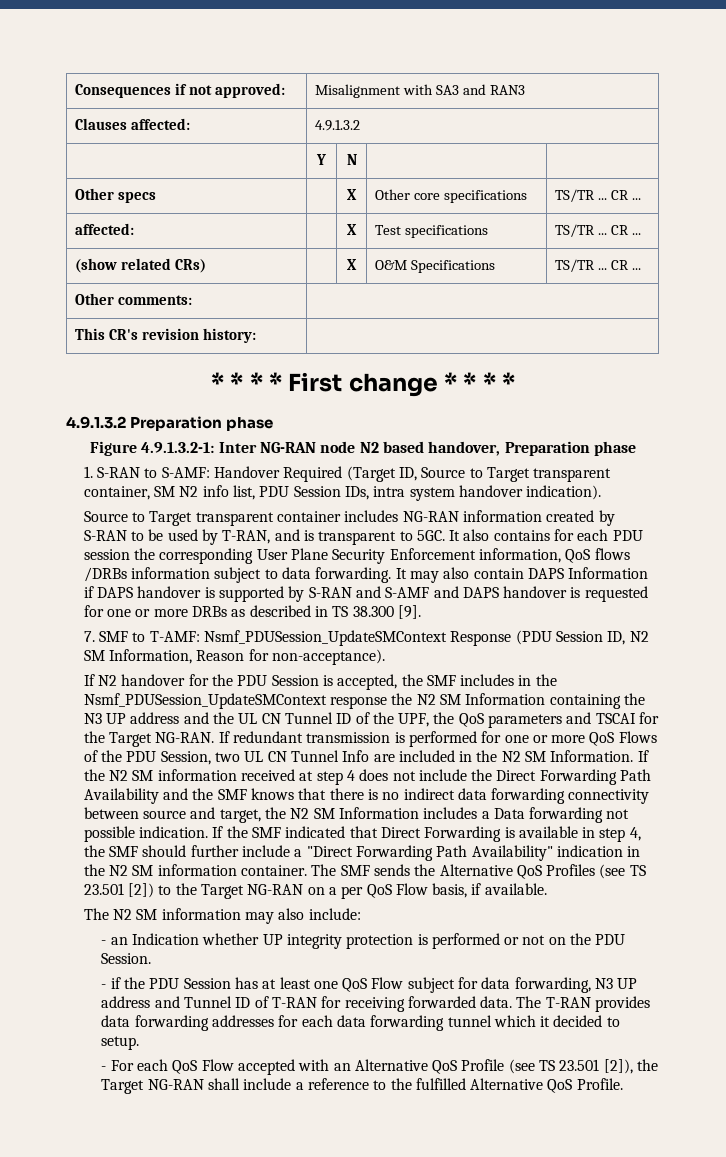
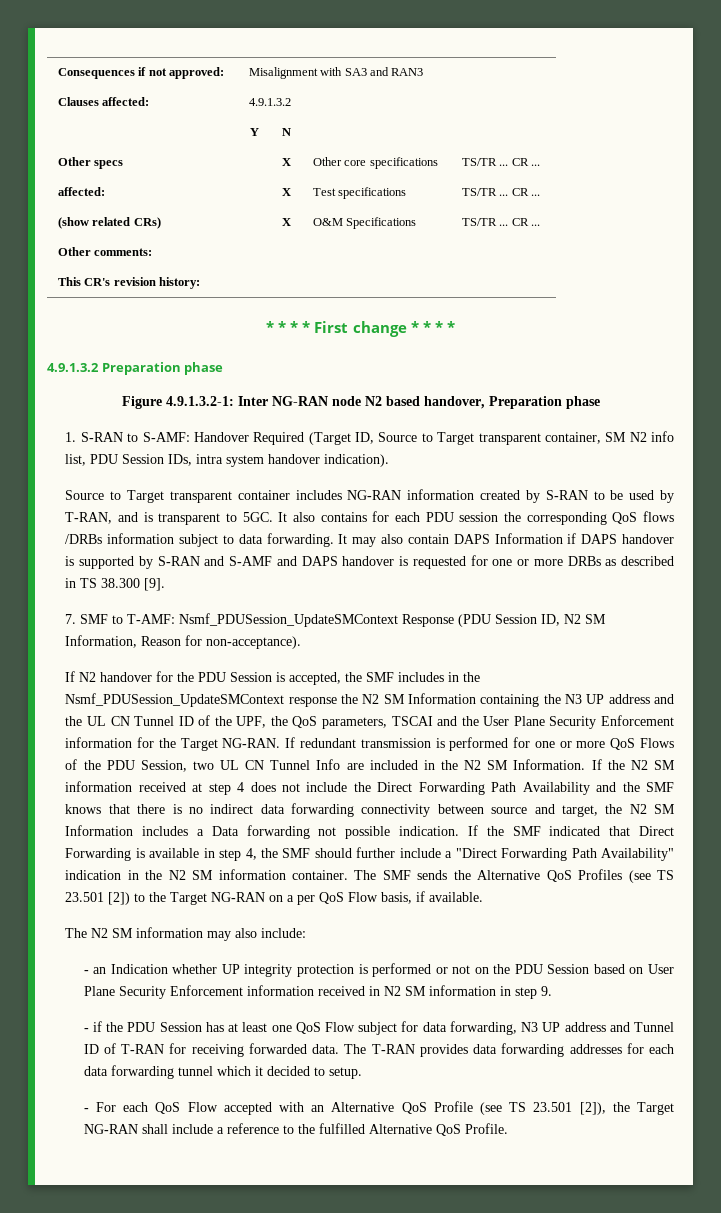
[256,548,561,564] User Plane Security Enforcement information, -> (607, 518) none
[488,712,636,728] parameters and TSCAI -> [322,715,674,729] [65,737,133,748] parameters, TSCAI and the User Plane Security Enforcement information
[101,953,152,964] Session. -> [547,964,674,974] [83,985,552,999] Session based on User Plane Security Enforcement information received in N2 SM information in step 9.

